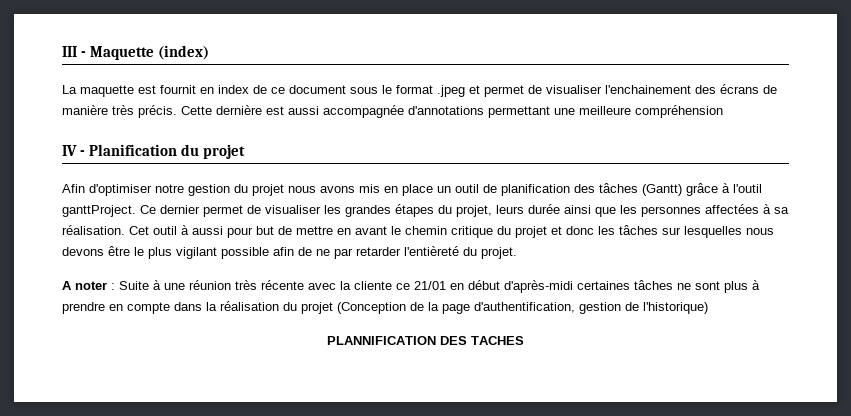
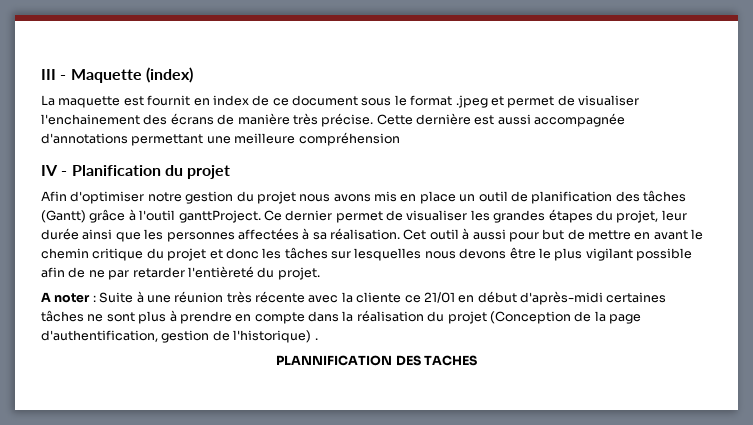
[138,105,177,118] précis. -> [321,113,374,127] précise.
[496,205,524,214] leurs -> [661,210,687,221] leur
(708, 308) none -> [314,338,318,340] .

